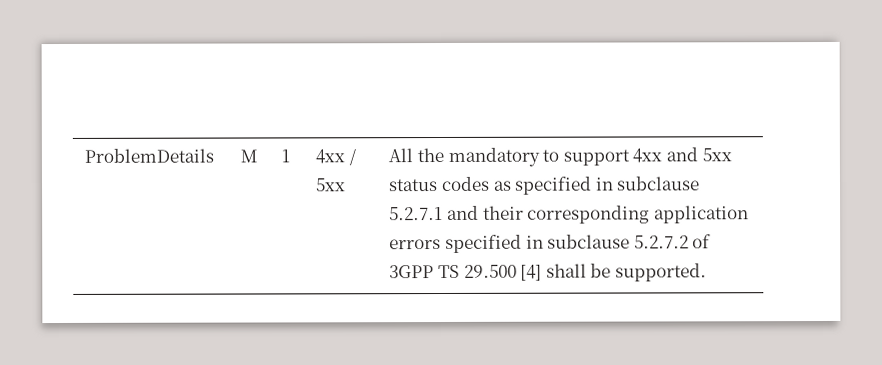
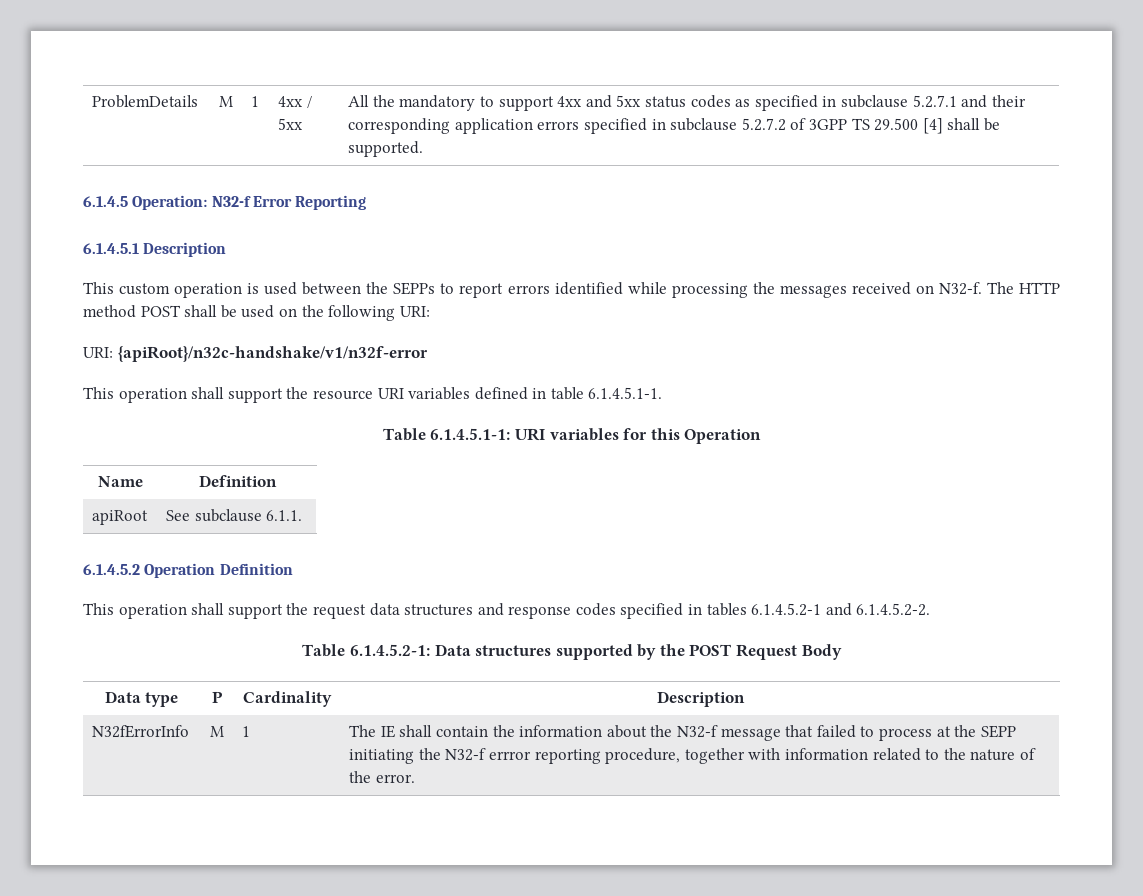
(707, 272) none -> [83,195,367,210] [83,242,227,257] [83,282,1060,298] [83,305,430,321] [83,346,428,362] [83,387,663,403] [382,428,762,444] [98,476,143,487] [198,475,277,487] [92,510,149,525] [166,509,303,522] [83,563,293,578] [83,603,931,619] [302,644,842,660] [104,691,179,707] [211,691,223,703] [243,691,332,707] [656,691,745,707] [92,725,190,738] [209,726,224,737] [242,726,251,737] [349,725,1016,741] [349,748,1036,764] [349,771,415,783] // 6.1.4.5 Operation: N32-f Error Reporting // 6.1.4.5.1 Description // This custom operation is used between the SEPPs to report errors identified while processing the messages received on N32-f. The HTTP method POST shall be used on the following URI: // URI: {apiRoot}/n32c-handshake/v1/n32f-error // This operation shall support the resource URI variables defined in table 6.1.4.5.1-1. // Table 6.1.4.5.1-1: URI variables for this Operation // Name | Definition // apiRoot | See subclause 6.1.1. // 6.1.4.5.2 Operation Definition // This operation shall support the request data structures and response codes specified in tables 6.1.4.5.2-1 and 6.1.4.5.2-2. // Table 6.1.4.5.2-1: Data structures supported by the POST Request Body // Data type | P | Cardinality | Description // N32fErrorInfo | M | 1 | The IE shall contain the information about the N32-f message that failed to process at the SEPP initiating the N32-f errror reporting procedure, together with information related to the nature of the error.

